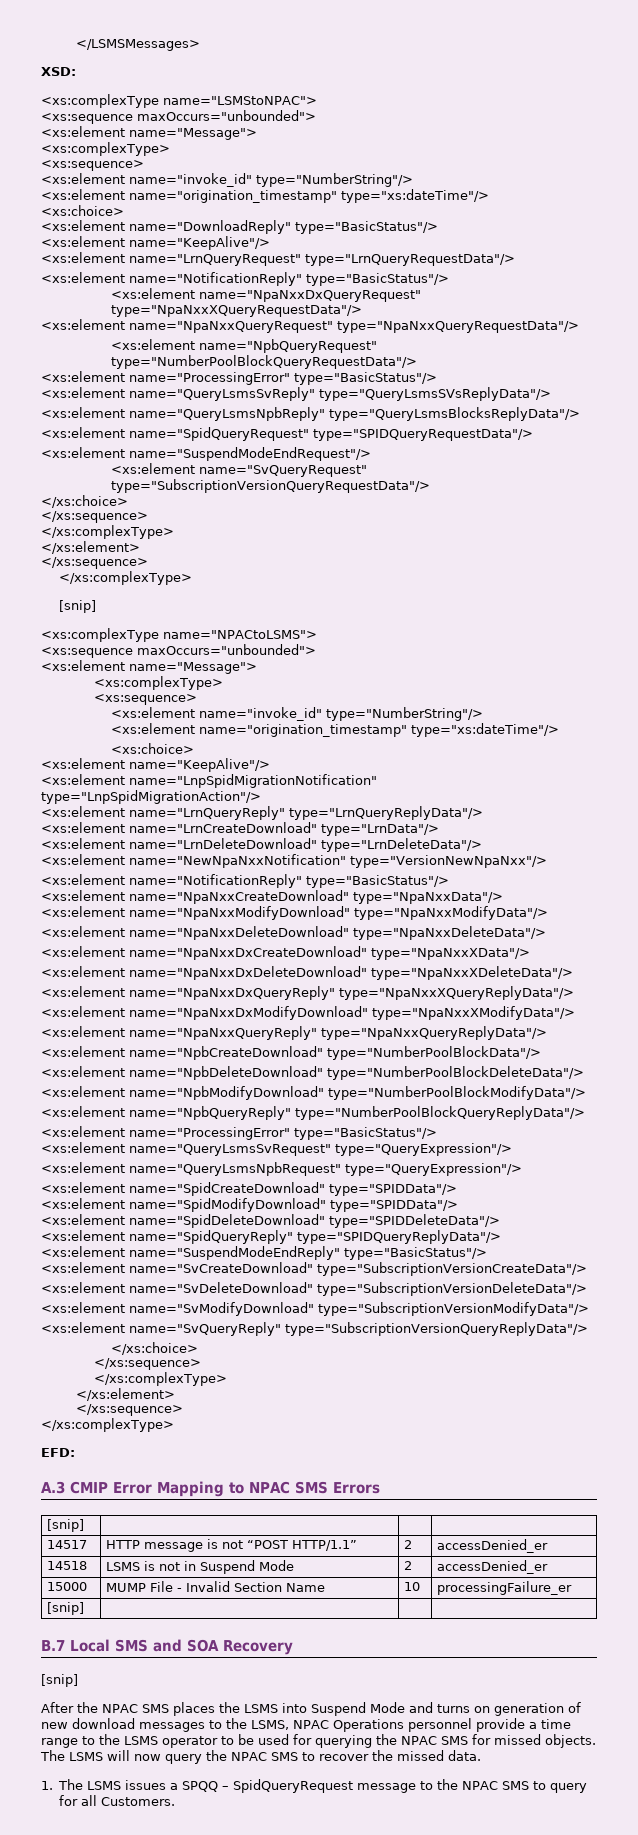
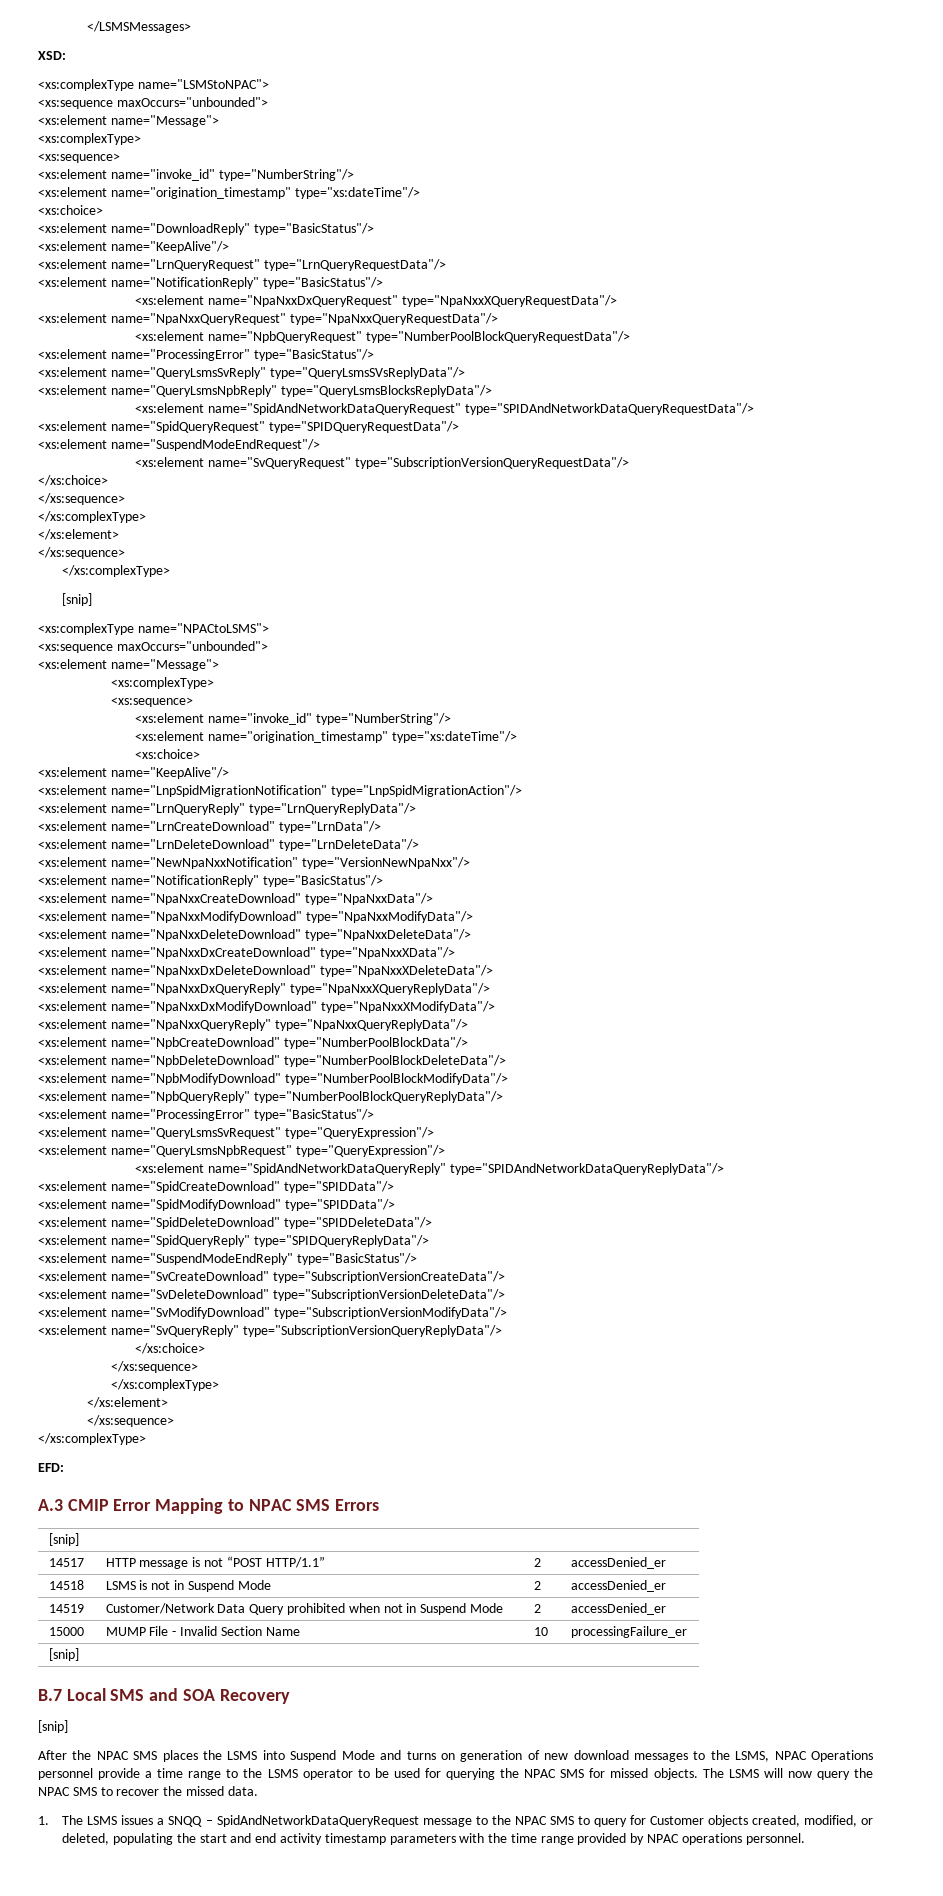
(580, 414) none -> [135,403,754,415] // <xs:element name="SpidAndNetworkDataQueryRequest" type="SPIDAndNetworkDataQueryRequestData"/>
(522, 1169) none -> [135,1163,724,1175] // <xs:element name="SpidAndNetworkDataQueryReply" type="SPIDAndNetworkDataQueryReplyData"/>
(548, 1567) none -> [48,1604,84,1613] [105,1603,503,1615] [533,1604,541,1613] [570,1603,666,1615] // 14519 | Customer/Network Data Query prohibited when not in Suspend Mode | 2 | accessDenied_er
[182,1779,354,1793] SPQQ – SpidQueryRequest -> [168,1815,419,1827] SNQQ – SpidAndNetworkDataQueryRequest
[81,1795,176,1806] all Customers. -> [649,1815,874,1827] [62,1833,805,1845] Customer objects created, modified, or deleted, populating the start and end activity timestamp parameters with the time range provided by NPAC operations personnel.

